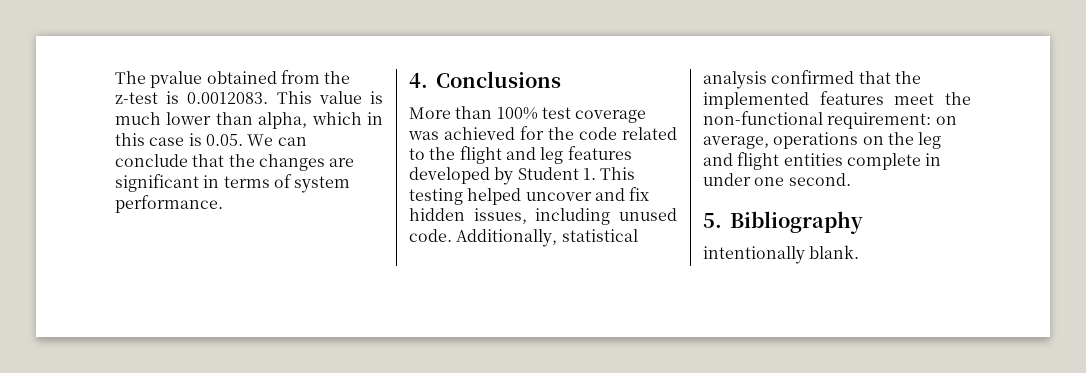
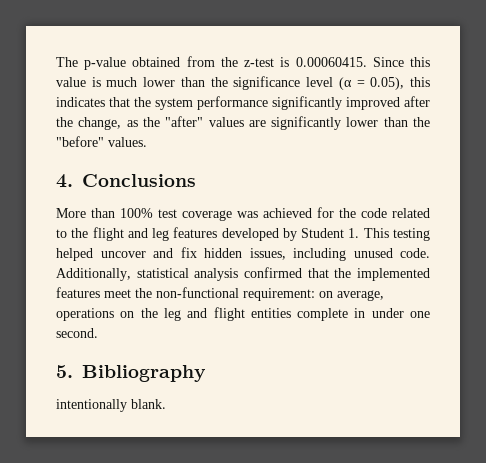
[150,71,203,88] pvalue -> [84,57,127,70] p-value
[187,91,312,104] 0.0012083. This -> [295,57,431,67] 0.00060415. Since this
[258,112,383,129] [115,133,307,146] [115,154,355,171] [115,174,351,193] [115,195,223,213] alpha, which in this case is 0.05. We can conclude that the changes are significant in terms of system performance. -> [210,76,431,90] [56,96,430,110] [56,116,431,130] [56,136,147,147] the significance level (α = 0.05), this indicates that the system performance significantly improved after the change, as the "after" values are significantly lower than the "before" values.

